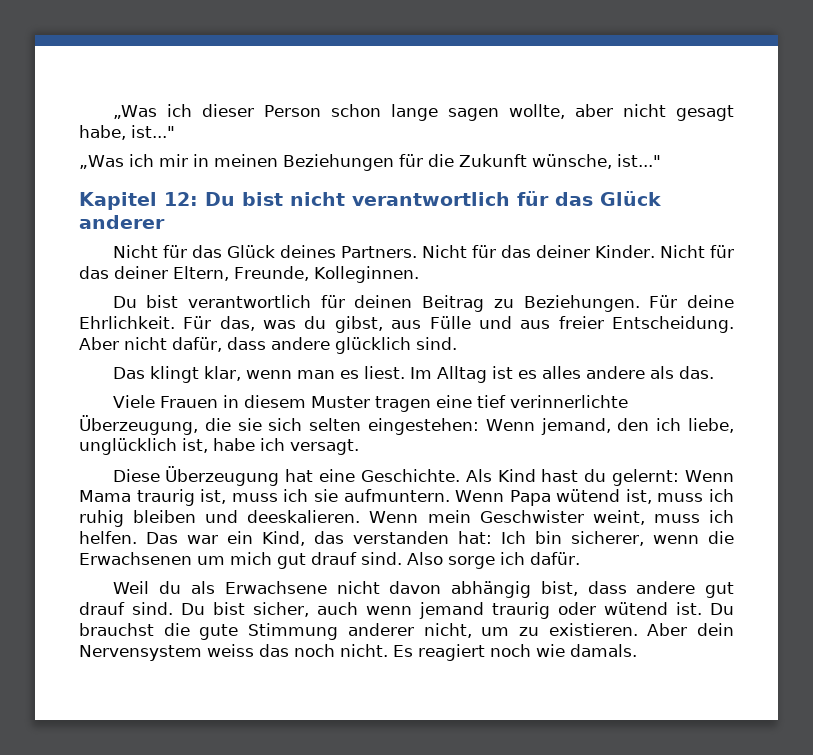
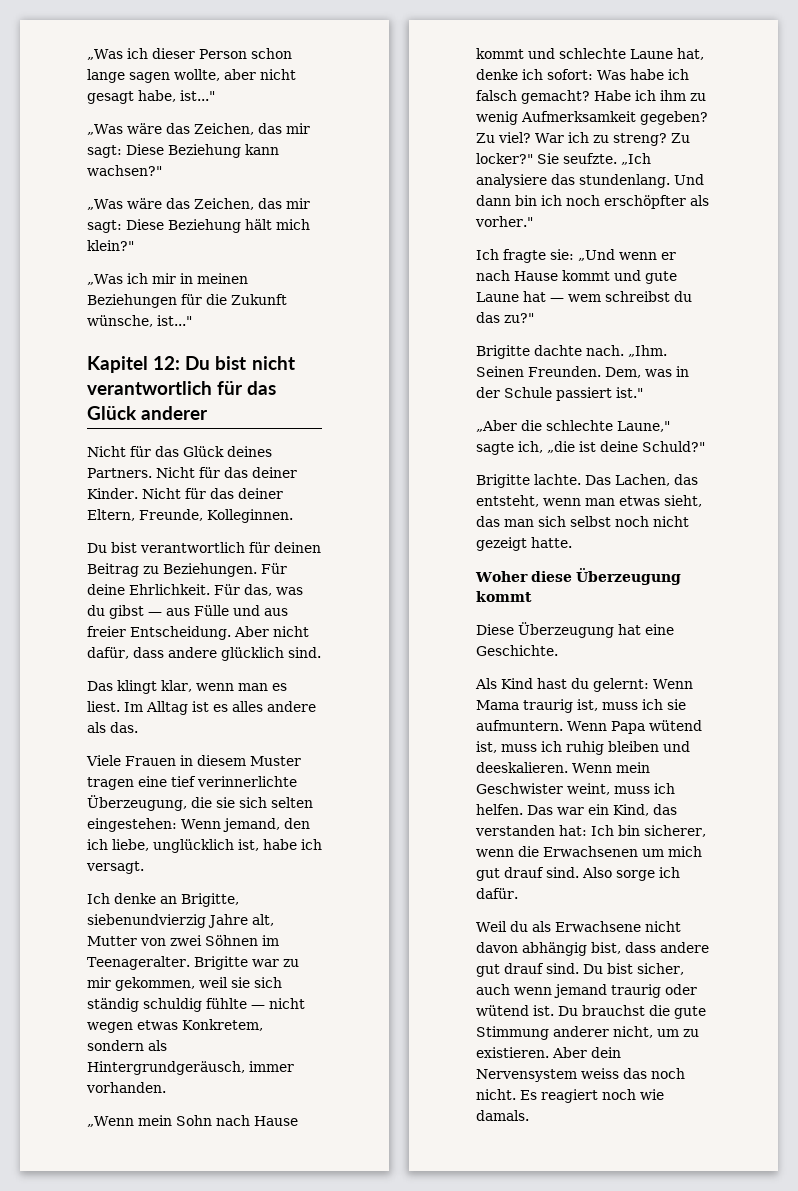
(175, 131) none -> [87,123,310,135] [87,144,279,158] [87,165,162,176] [87,198,310,210] [87,219,310,233] [87,240,134,251] // „Was wäre das Zeichen, das mir sagt: Diese Beziehung kann wachsen?" // „Was wäre das Zeichen, das mir sagt: Diese Beziehung hält mich klein?"
[334,316,383,333] gibst, -> [109,605,162,619] gibst —
(359, 447) none -> [87,893,239,907] [87,914,274,928] [87,935,279,946] [87,956,299,970] [87,977,282,991] [87,998,305,1012] [87,1019,263,1033] [87,1040,167,1051] [87,1061,294,1075] [86,1082,166,1093] [87,1115,298,1127] [476,48,704,60] [476,69,689,80] [476,90,706,104] [476,111,708,125] [476,132,690,146] [476,153,651,165] [476,174,704,188] [476,195,709,209] [475,216,533,227] [476,249,676,263] [476,270,677,284] [476,291,692,302] [476,312,534,323] [476,345,667,359] [476,366,689,378] [476,387,643,401] [476,420,670,432] [476,441,705,455] [476,474,698,488] [476,495,702,507] [476,516,689,527] [476,537,572,551] [475,568,681,585] [476,591,532,602] // Ich denke an Brigitte, siebenundvierzig Jahre alt, Mutter von zwei Söhnen im Teenageralter. Brigitte war zu mir gekommen, weil sie sich ständig schuldig fühlte — nicht wegen etwas Konkretem, sondern als Hintergrundgeräusch, immer vorhanden. // „Wenn mein Sohn nach Hause kommt und schlechte Laune hat, denke ich sofort: Was habe ich falsch gemacht? Habe ich ihm zu wenig Aufmerksamkeit gegeben? Zu viel? War ich zu streng? Zu locker?" Sie seufzte. „Ich analysiere das stundenlang. Und dann bin ich noch erschöpfter als vorher." // Ich fragte sie: „Und wenn er nach Hause kommt und gute Laune hat — wem schreibst du das zu?" // Brigitte dachte nach. „Ihm. Seinen Freunden. Dem, was in der Schule passiert ist." // „Aber die schlechte Laune," sagte ich, „die ist deine Schuld?" // Brigitte lachte. Das Lachen, das entsteht, wenn man etwas sieht, das man sich selbst noch nicht gezeigt hatte. // Woher diese Überzeugung kommt
(460, 475) none -> (558, 650) //

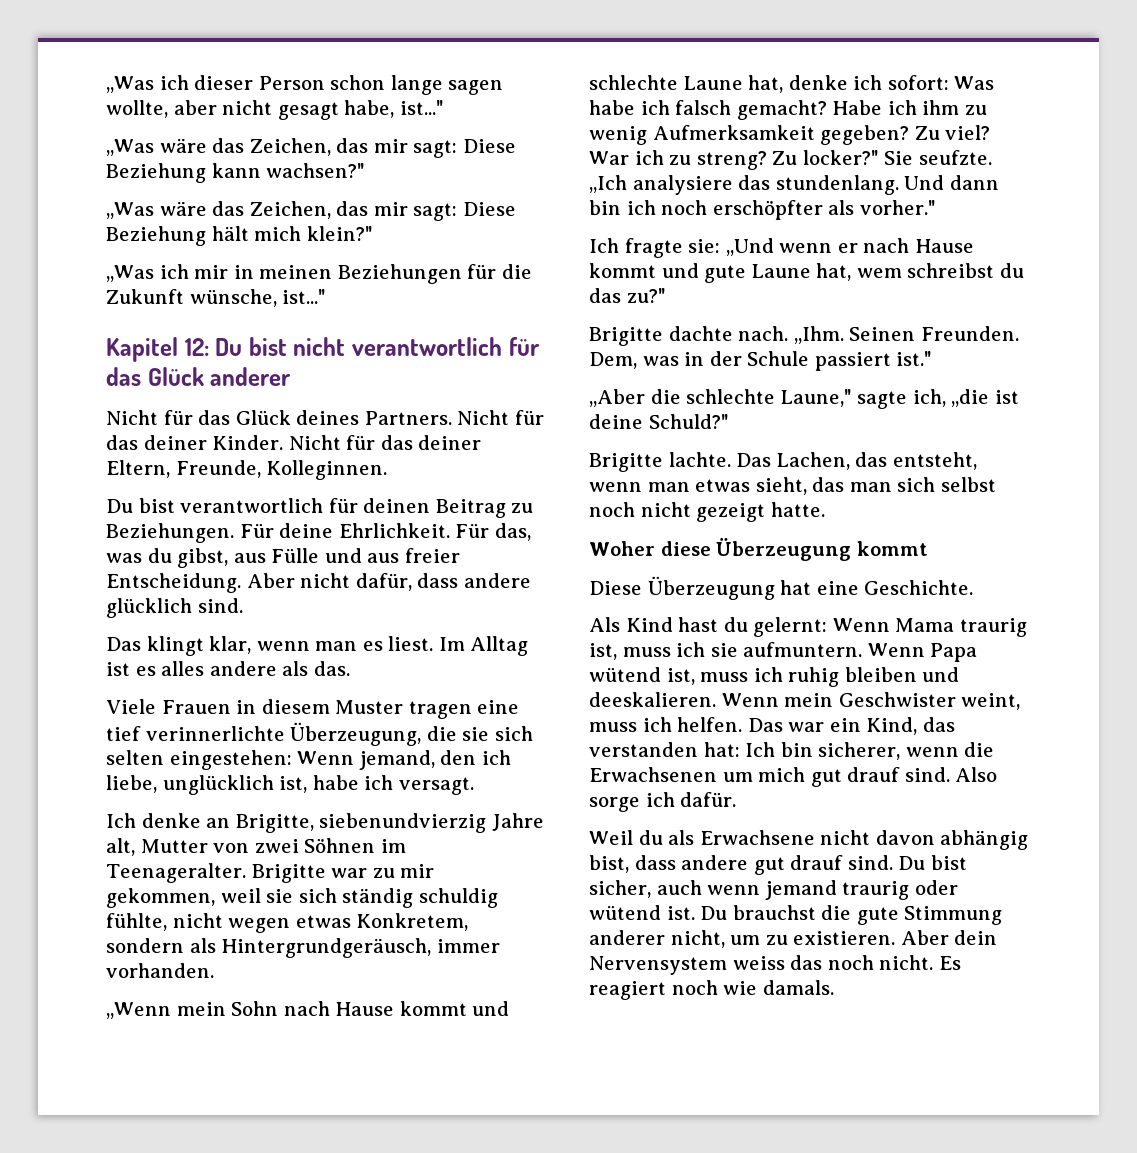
[109,605,162,619] gibst — -> [177,548,229,568] gibst,
[206,998,265,1009] fühlte — -> [106,913,167,931] fühlte,
[523,291,564,302] hat — -> [816,263,852,281] hat,

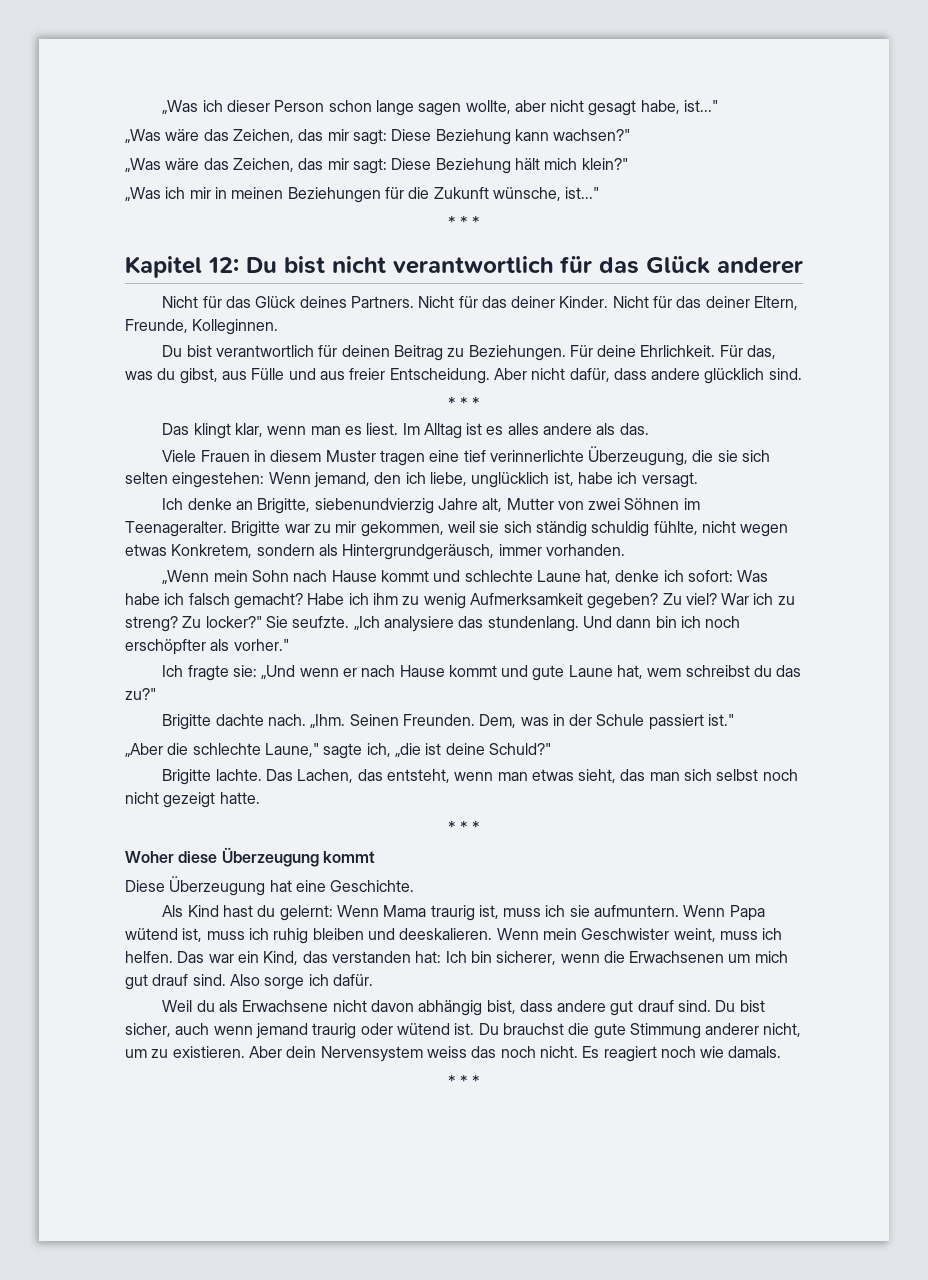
(327, 296) none -> [447,216,481,228] // * * *
(243, 605) none -> [447,397,481,409] // * * *
(825, 509) none -> [447,821,481,833] // * * *
(834, 987) none -> [447,1075,481,1087] // * * *

